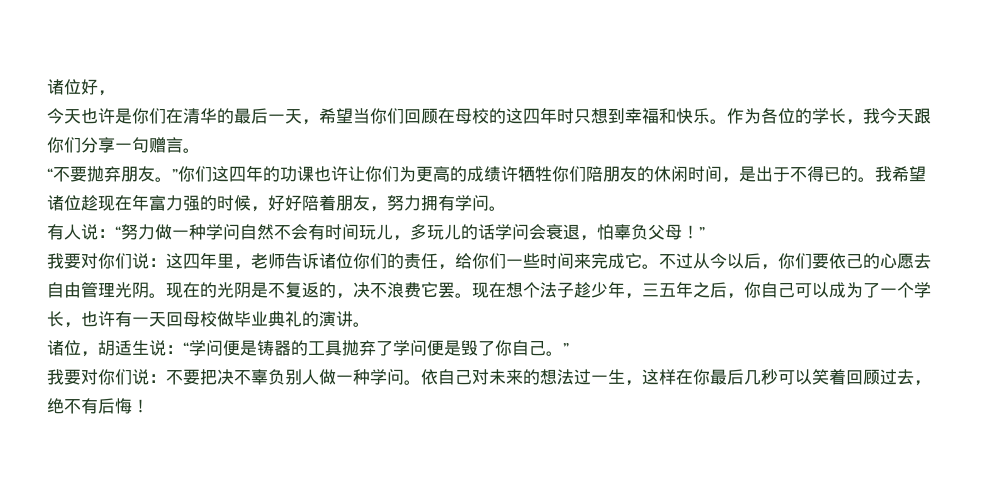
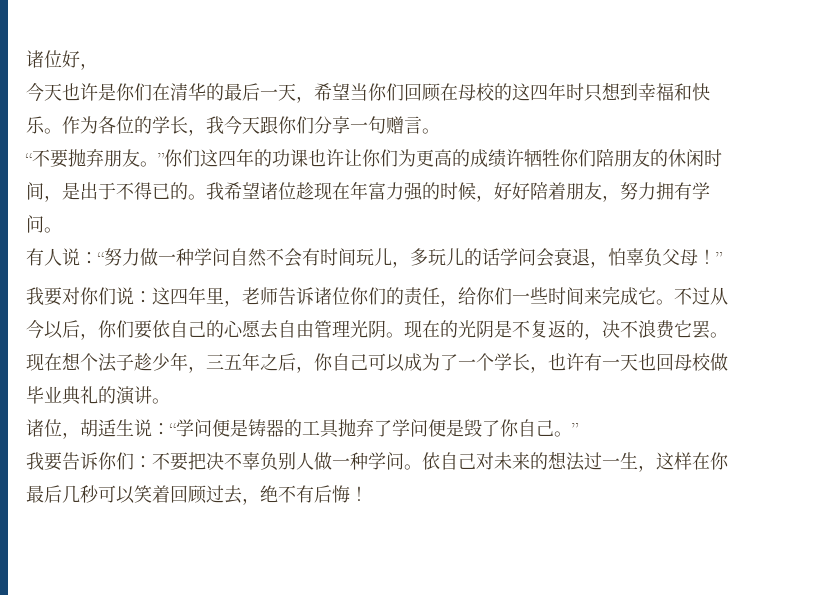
(846, 261) none -> [170,320,188,338] 自
(166, 319) none -> [638,353,656,371] 也
[81,369,149,385] 对你们说 -> [62,452,134,470] 告诉你们

